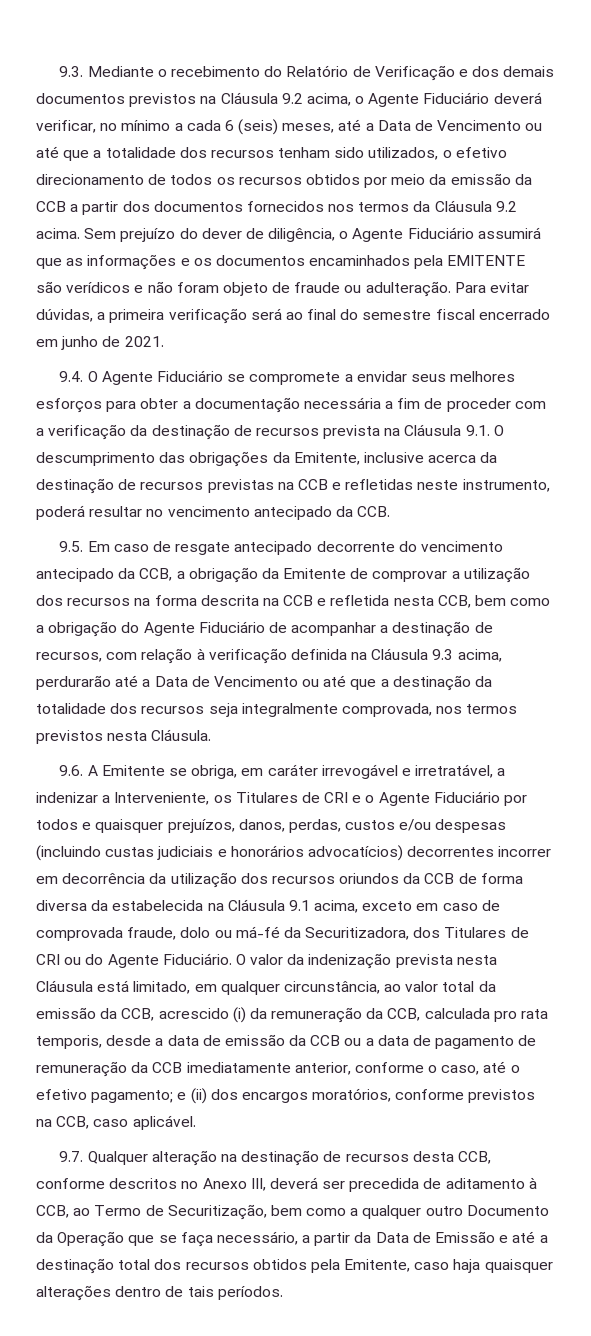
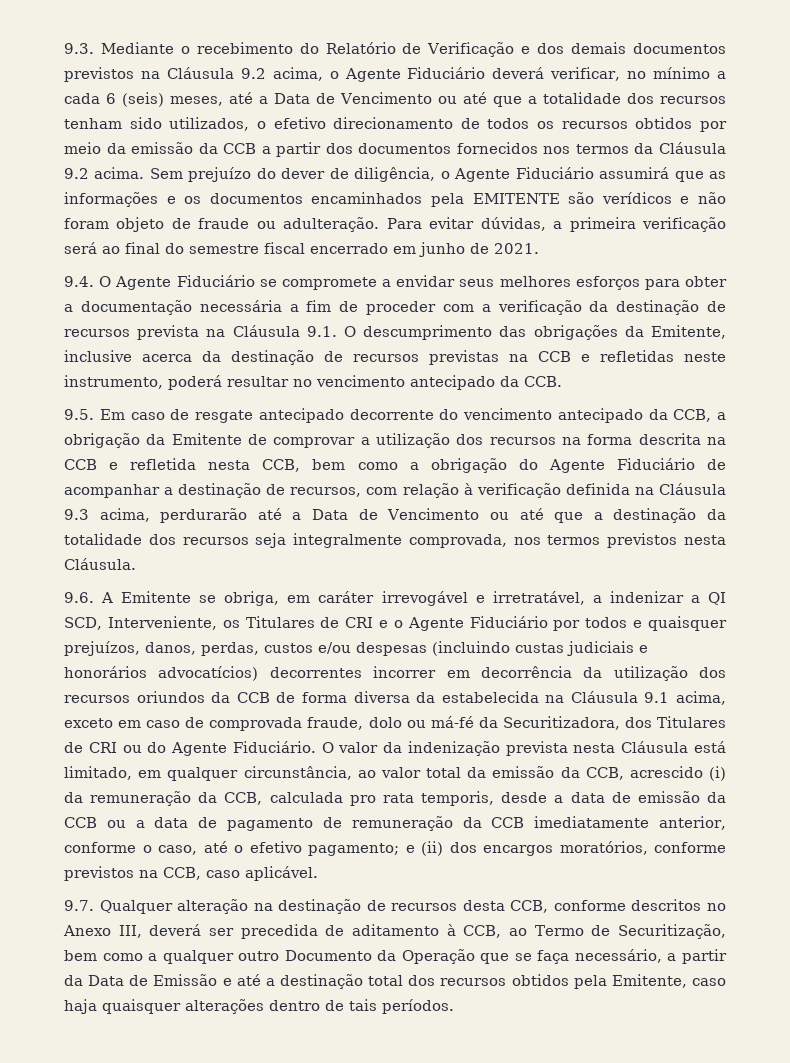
(111, 799) none -> [708,592,727,605] [64,617,102,630] QI SCD,

